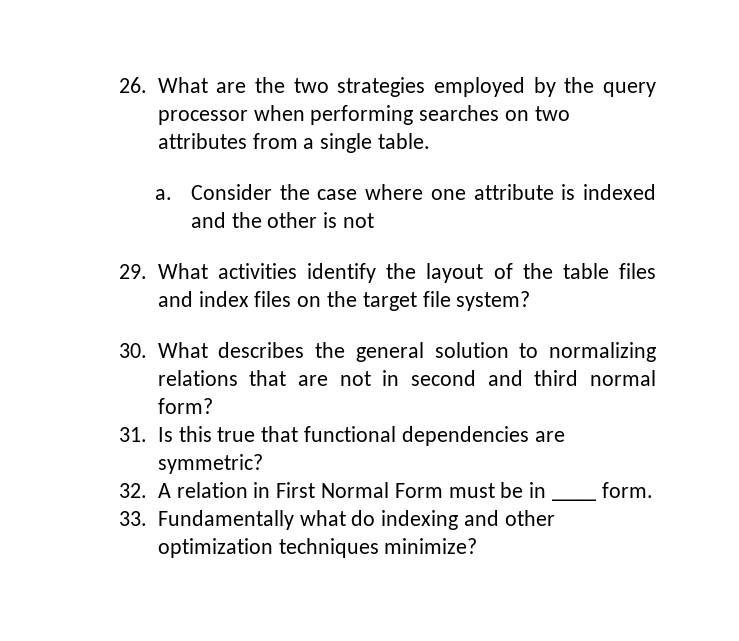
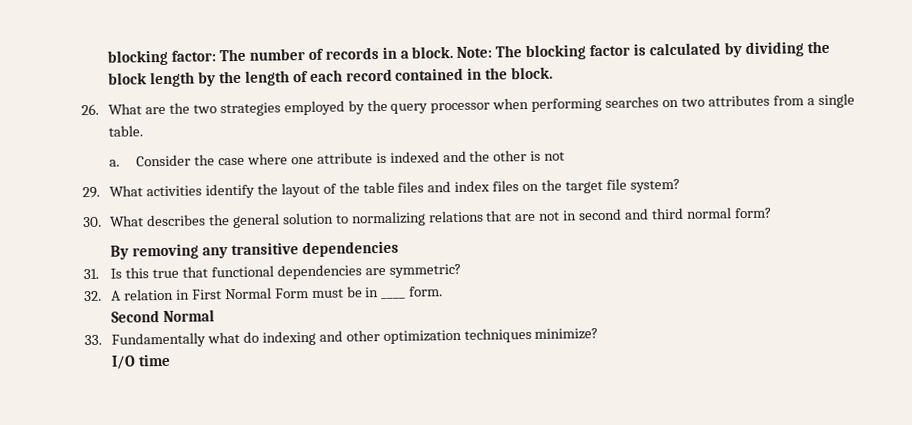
(118, 85) none -> [107,40,830,66] [108,66,554,88] blocking factor: The number of records in a block. Note: The blocking factor is calculated by dividing the block length by the length of each record contained in the block. //
(213, 406) none -> [110,240,399,260] // By removing any transitive dependencies
(653, 490) none -> [111,309,216,323] // Second Normal
(478, 546) none -> [111,353,172,370] // I/O time

